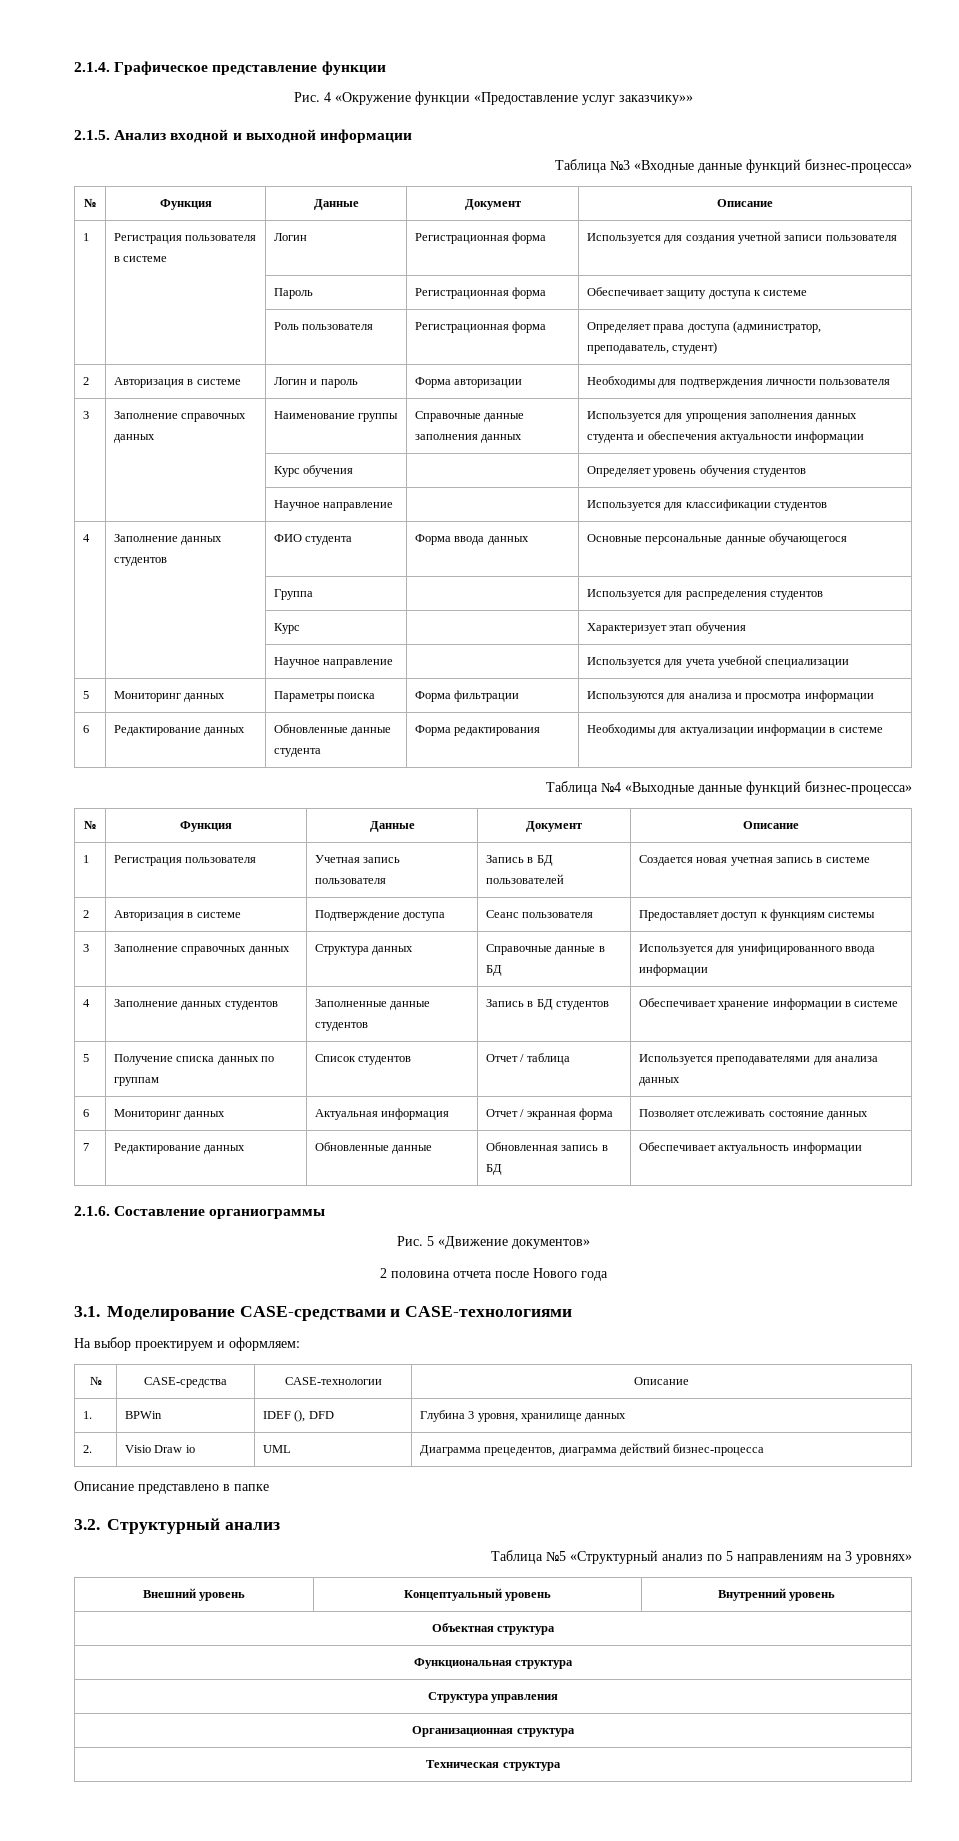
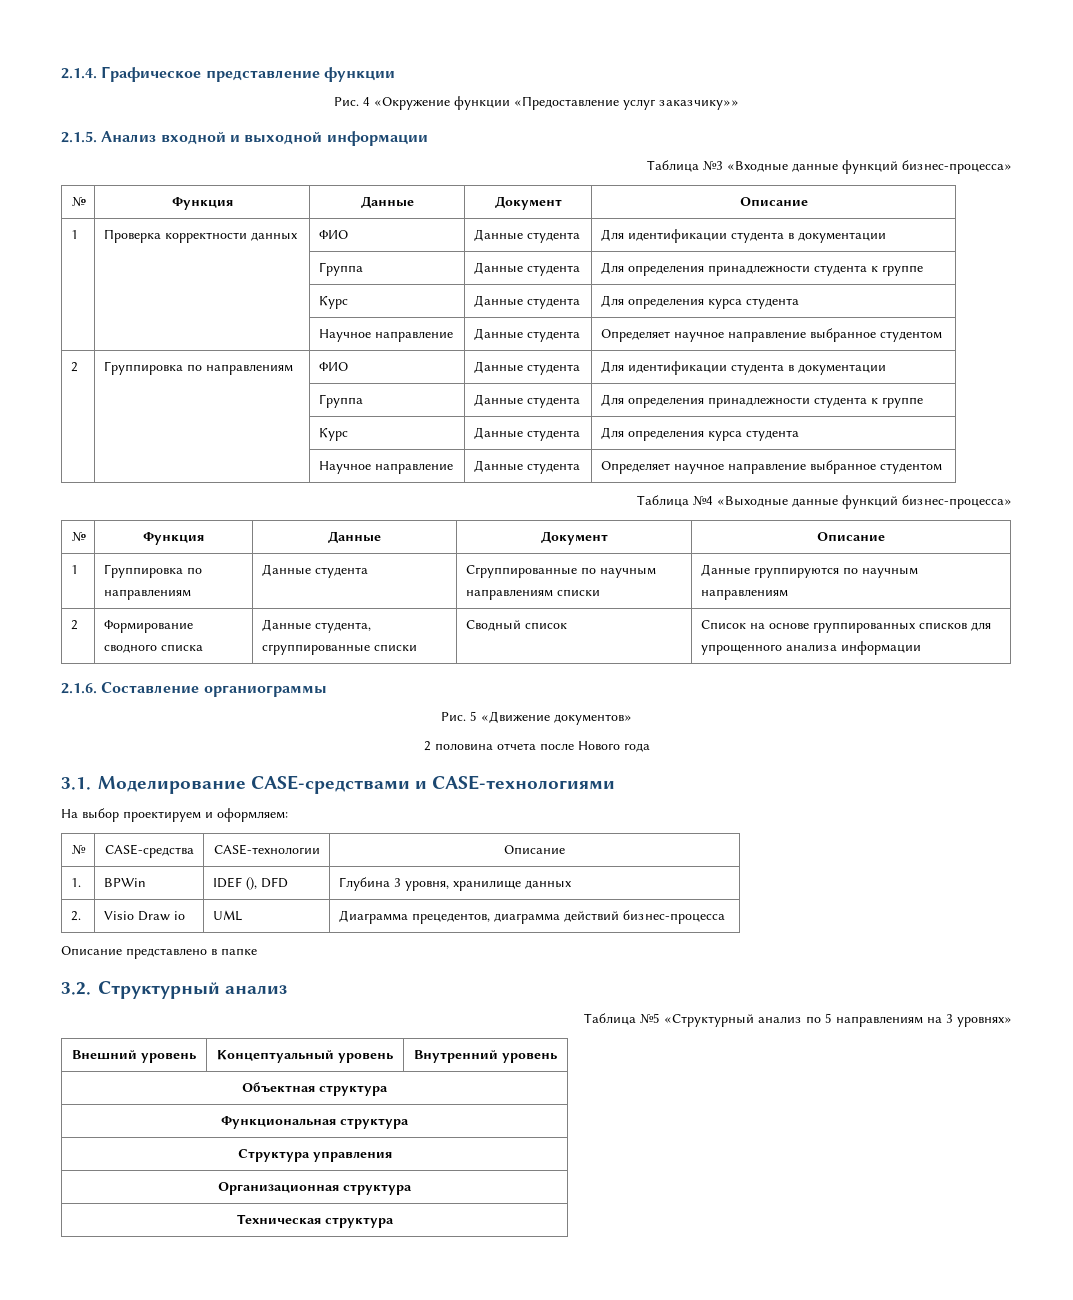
[113,233,257,244] [113,256,168,262] [273,233,307,241] [414,232,547,244] [586,231,897,244] [273,288,313,299] [414,287,547,299] [586,287,808,299] [273,322,374,330] [414,321,547,333] [586,321,822,333] [586,342,718,354] [82,377,89,385] [113,377,241,388] [273,377,358,388] [414,377,523,388] [586,376,891,388] [82,411,89,419] [113,411,247,422] [113,434,155,443] [273,411,399,422] [414,411,525,422] [414,434,523,443] [586,411,858,422] [586,431,865,443] [273,465,354,477] [586,465,807,477] [273,500,394,511] [586,499,828,511] [82,534,90,542] [113,534,223,545] [113,557,167,566] [273,534,353,545] [414,534,529,545] [586,533,848,545] [273,589,313,600] [586,589,824,600] [273,623,300,634] [586,622,746,634] [273,657,394,668] [586,655,850,668] [82,691,89,699] [113,691,226,702] [273,691,376,702] [414,690,520,702] [586,690,874,702] [82,725,89,733] [113,725,246,736] [273,724,392,736] [273,748,321,757] [414,725,541,736] [586,724,883,736] Регистрация пользователя в системе | Логин | Регистрационная форма | Используется для создания учетной записи пользователя // | | Пароль | Регистрационная форма | Обеспечивает защиту доступа к системе // | | Роль пользователя | Регистрационная форма | Определяет права доступа (администратор, преподаватель, студент) // 2 | Авторизация в системе | Логин и пароль | Форма авторизации | Необходимы для подтверждения личности пользователя // 3 | Заполнение справочных данных | Наименование группы | Справочные данные заполнения данных | Используется для упрощения заполнения данных студента и обеспечения актуальности информации // | | Курс обучения | | Определяет уровень обучения студентов // | | Научное направление | | Используется для классификации студентов // 4 | Заполнение данных студентов | ФИО студента | Форма ввода данных | Основные персональные данные обучающегося // | | Группа | | Используется для распределения студентов // | | Курс | | Характеризует этап обучения // | | Научное направление | | Используется для учета учебной специализации // 5 | Мониторинг данных | Параметры поиска | Форма фильтрации | Используются для анализа и просмотра информации // 6 | Редактирование данных | Обновленные данные студента | Форма редактирования | Необходимы для актуализации информации в системе -> [103,229,298,243] [318,230,348,239] [473,229,580,243] [600,229,886,243] [318,262,363,276] [473,262,580,276] [600,262,923,276] [318,296,348,309] [473,295,580,309] [600,295,799,309] [318,329,453,342] [473,328,580,342] [600,328,942,342] [70,362,78,372] [103,361,293,375] [318,362,348,371] [473,361,580,375] [600,361,886,375] [318,394,363,408] [473,394,580,408] [600,394,923,408] [318,428,348,441] [473,427,580,441] [600,427,799,441] [318,461,453,474] [473,460,580,474] [600,460,942,474] Проверка корректности данных | ФИО | Данные студента | Для идентификации студента в документации // | | Группа | Данные студента | Для определения принадлежности студента к группе // | | Курс | Данные студента | Для определения курса студента // | | Научное направление | Данные студента | Определяет научное направление выбранное студентом // 2 | Группировка по направлениям | ФИО | Данные студента | Для идентификации студента в документации // | | Группа | Данные студента | Для определения принадлежности студента к группе // | | Курс | Данные студента | Для определения курса студента // | | Научное направление | Данные студента | Определяет научное направление выбранное студентом
[113,855,257,866] [314,855,401,863] [314,878,386,884] [485,855,553,866] [485,874,564,884] [638,855,870,866] [82,910,89,918] [113,910,241,921] [314,910,446,921] [485,910,594,918] [638,909,876,921] [82,944,89,952] [113,944,290,955] [314,944,414,955] [485,944,605,955] [485,965,502,976] [638,943,876,955] [638,964,708,976] [82,999,90,1007] [113,999,278,1010] [314,999,431,1010] [314,1022,368,1031] [485,999,610,1010] [638,998,899,1010] [82,1054,89,1062] [113,1054,275,1065] [113,1077,159,1086] [314,1054,412,1065] [485,1053,570,1065] [638,1054,879,1065] [638,1077,680,1086] [82,1109,89,1117] [113,1109,226,1120] [314,1108,450,1120] [485,1108,614,1120] [638,1109,869,1120] [82,1143,89,1151] [113,1143,246,1154] [314,1142,433,1154] [485,1142,608,1151] [485,1164,502,1175] [638,1142,790,1154] Регистрация пользователя | Учетная запись пользователя | Запись в БД пользователей | Создается новая учетная запись в системе // 2 | Авторизация в системе | Подтверждение доступа | Сеанс пользователя | Предоставляет доступ к функциям системы // 3 | Заполнение справочных данных | Структура данных | Справочные данные в БД | Используется для унифицированного ввода информации // 4 | Заполнение данных студентов | Заполненные данные студентов | Запись в БД студентов | Обеспечивает хранение информации в системе // 5 | Получение списка данных по группам | Список студентов | Отчет / таблица | Используется преподавателями для анализа данных // 6 | Мониторинг данных | Актуальная информация | Отчет / экранная форма | Позволяет отслеживать состояние данных // 7 | Редактирование данных | Обновленные данные | Обновленная запись в БД | Обеспечивает актуальность -> [103,564,202,578] [103,589,191,600] [261,564,368,578] [465,565,656,578] [465,589,600,600] [700,564,918,578] [700,589,788,600] [70,620,78,630] [103,620,193,633] [103,644,203,653] [261,619,371,633] [261,644,417,655] [465,620,567,631] [700,620,991,633] [700,644,837,655] Группировка по направлениям | Данные студента | Сгруппированные по научным направлениям списки | Данные группируются по научным направлениям // 2 | Формирование сводного списка | Данные студента, сгруппированные списки | Сводный список | Список на основе группированных списков для упрощенного анализа

